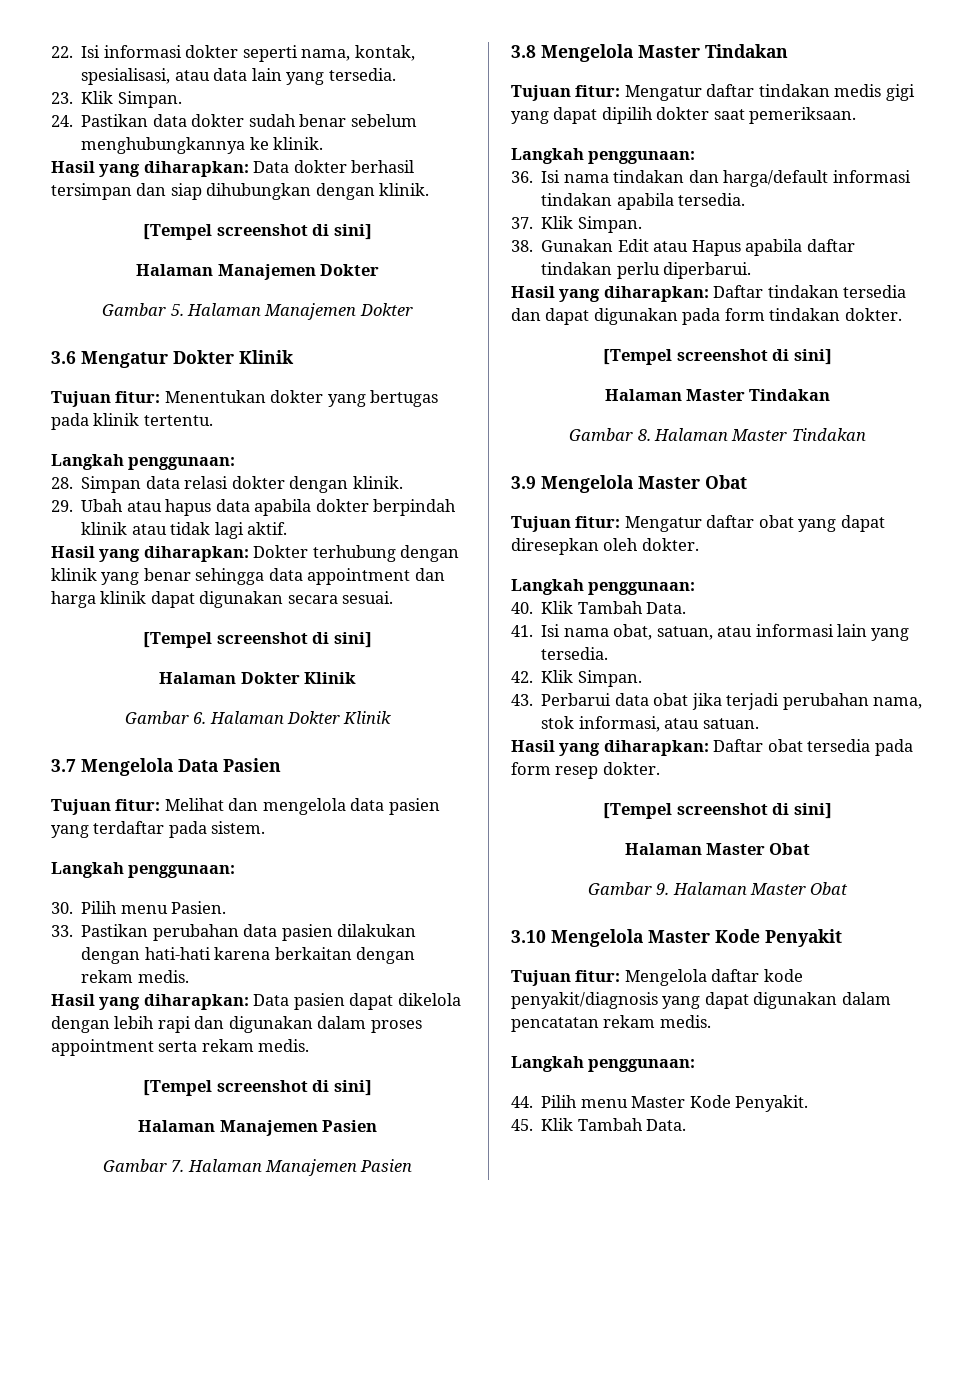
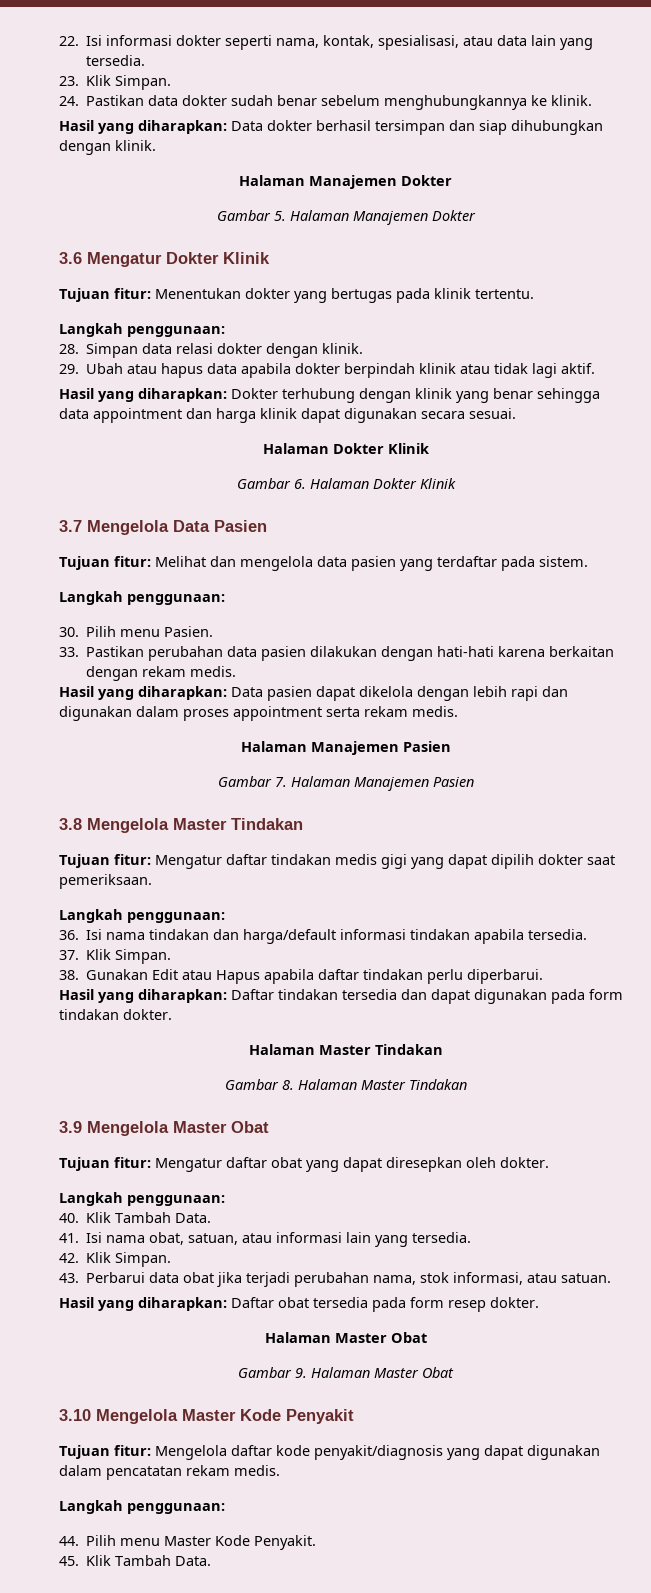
[143,224,372,240] // [Tempel screenshot di sini] -> (156, 145) none
[143,632,372,648] // [Tempel screenshot di sini] -> (516, 413) none
[143,1080,372,1096] // [Tempel screenshot di sini] -> (458, 711) none
[603,349,832,365] // [Tempel screenshot di sini] -> (172, 1014) none
[603,803,832,819] // [Tempel screenshot di sini] -> (539, 1302) none

